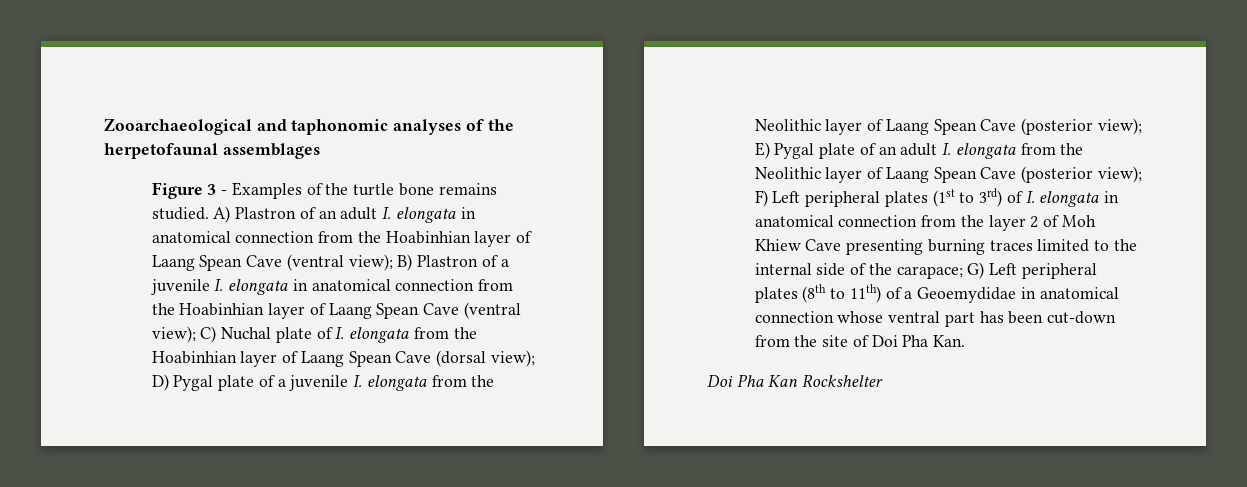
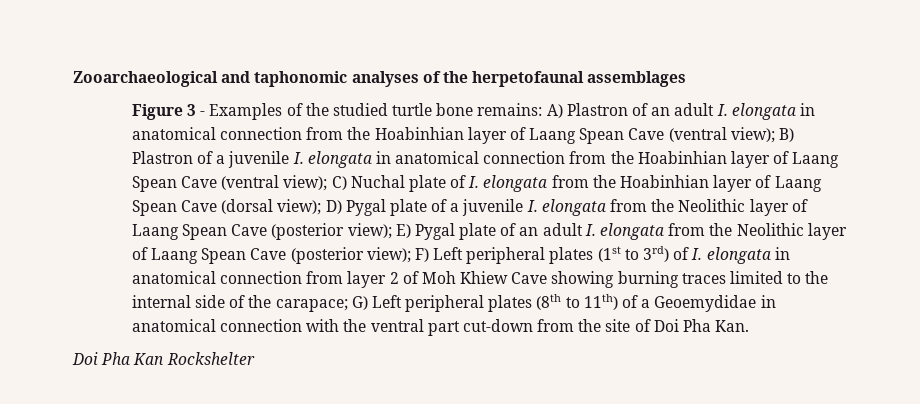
(349, 189) none -> [332,103,388,116] studied
[438,183,497,195] [151,207,209,220] remains studied. -> [477,103,543,116] remains:
[960,215,984,227] the -> (344, 277) none
[846,239,924,255] presenting -> [551,271,615,288] showing
[837,311,1044,327] whose ventral part has been -> [306,319,460,336] with the ventral part

